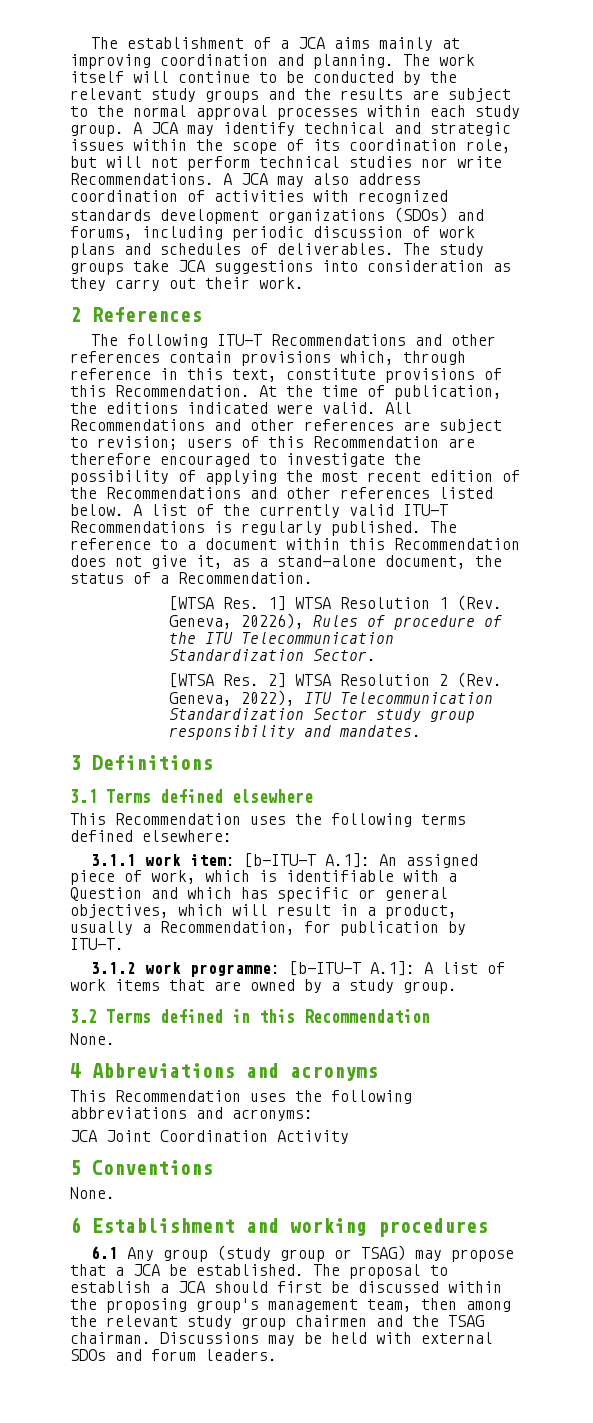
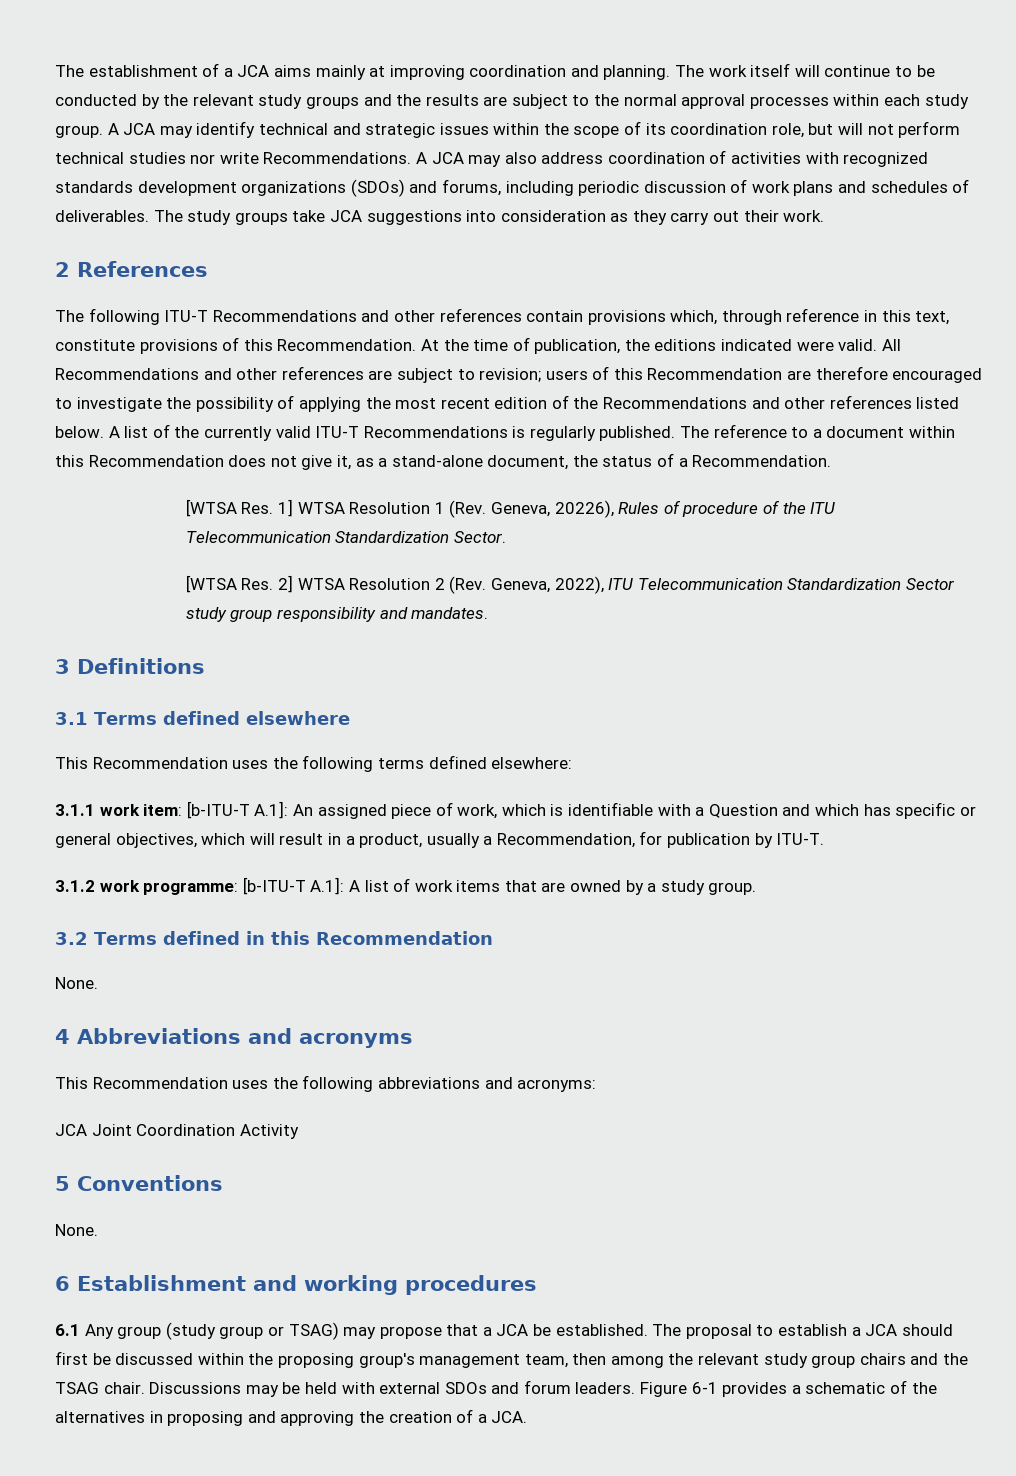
[295,1315,367,1327] chairmen -> [859,1353,906,1365] chairs
[70,1332,151,1344] chairman. -> [103,1382,145,1394] chair.
(277, 1355) none -> [640,1380,937,1397] [55,1409,528,1426] Figure 6-1 provides a schematic of the alternatives in proposing and approving the creation of a JCA.

